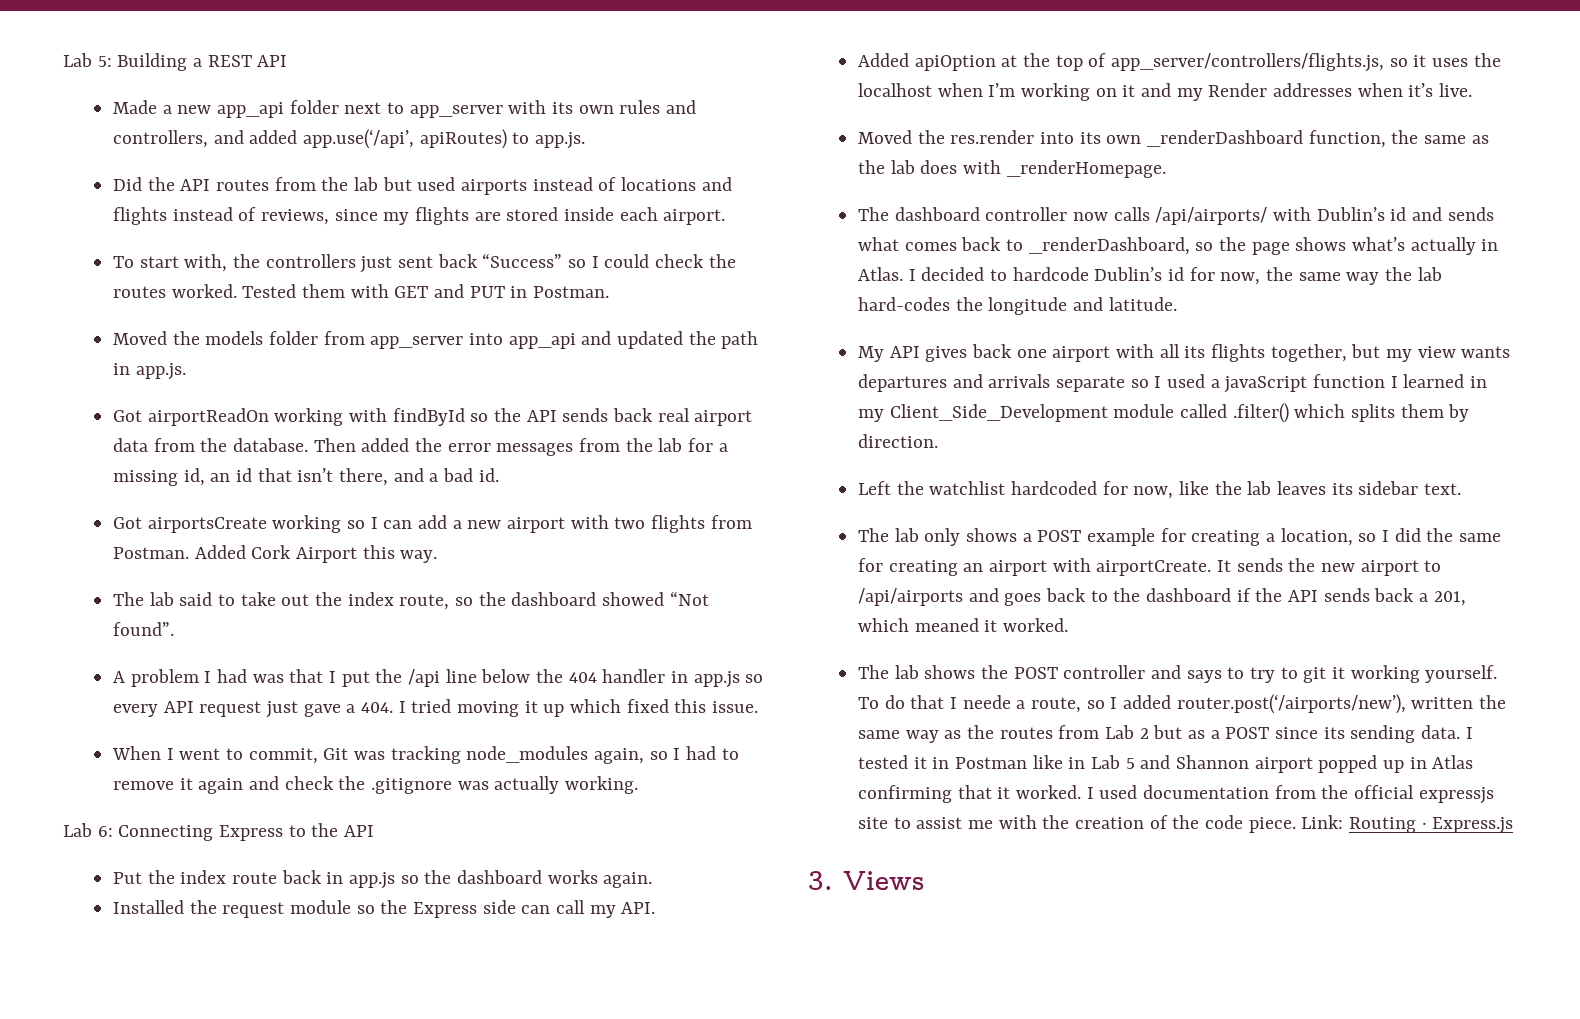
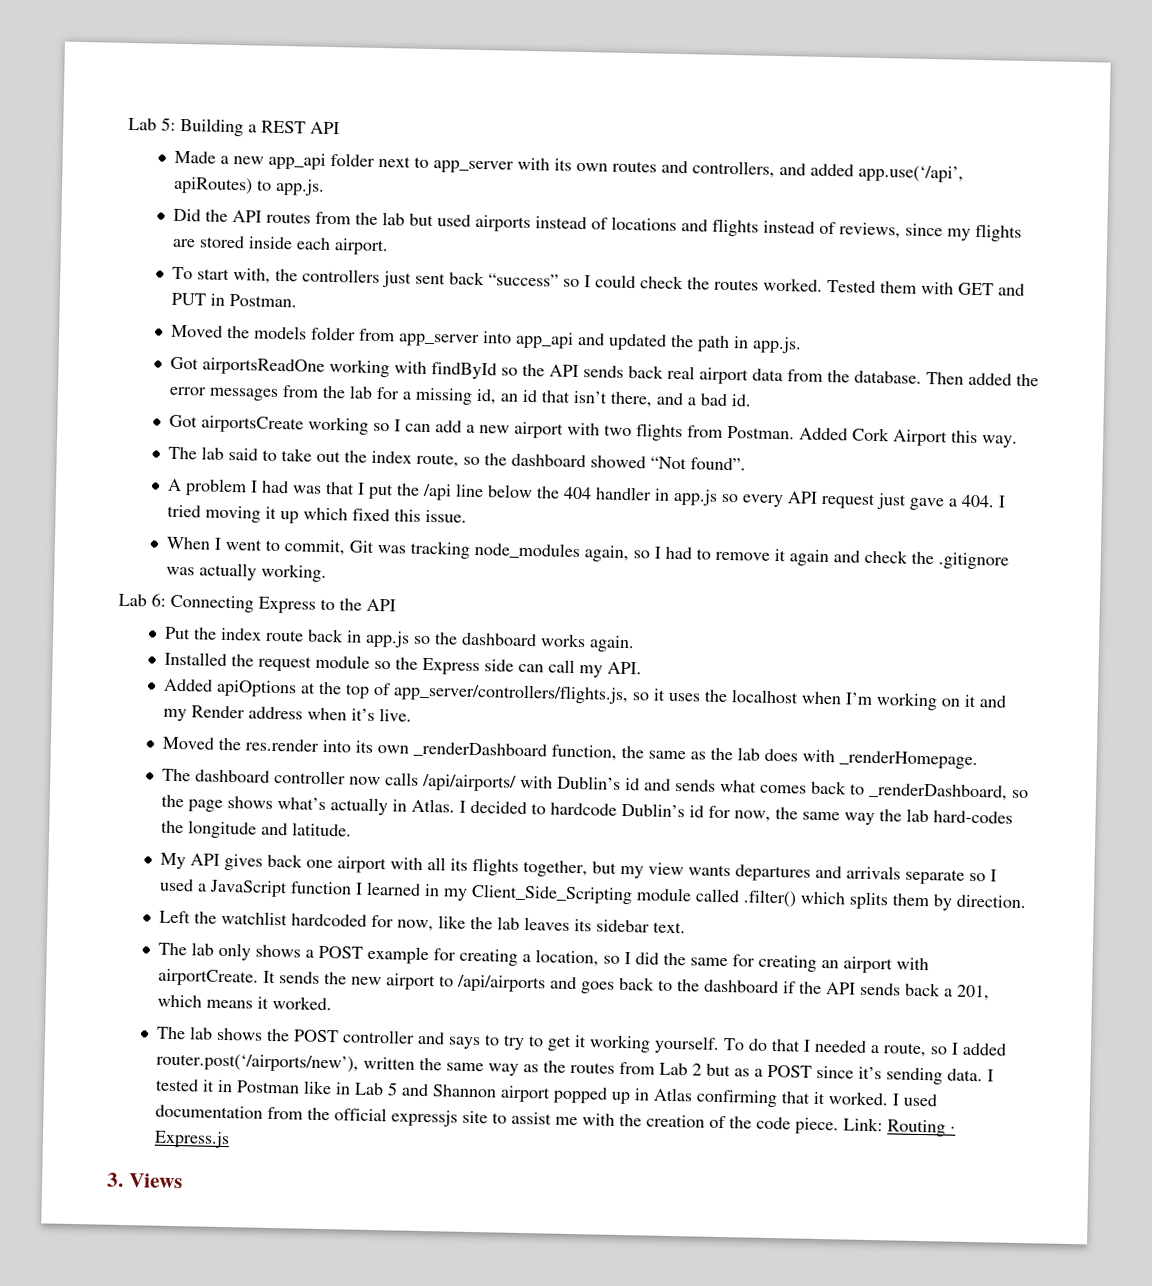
[619,100,661,114] rules -> [611,160,657,173] routes
[482,253,563,268] “Success” -> [487,273,559,287] “success”
[147,408,269,426] airportReadOn -> [201,357,325,376] airportsReadOne
[914,55,996,71] apiOption -> [215,679,297,698] apiOptions
[1273,83,1353,97] addresses -> [247,706,303,720] address
[1224,376,1308,393] javaScript -> [208,879,288,898] JavaScript
[889,404,1108,422] Client_Side_Development -> [470,883,633,905] Client_Side_Scripting
[914,618,979,632] meaned -> [205,999,253,1009] means
[1303,667,1327,683] git -> [546,1035,572,1051] get
[962,695,1011,709] neede -> [813,1039,867,1053] needed
[1323,727,1345,739] its -> [857,1066,882,1080] it’s

